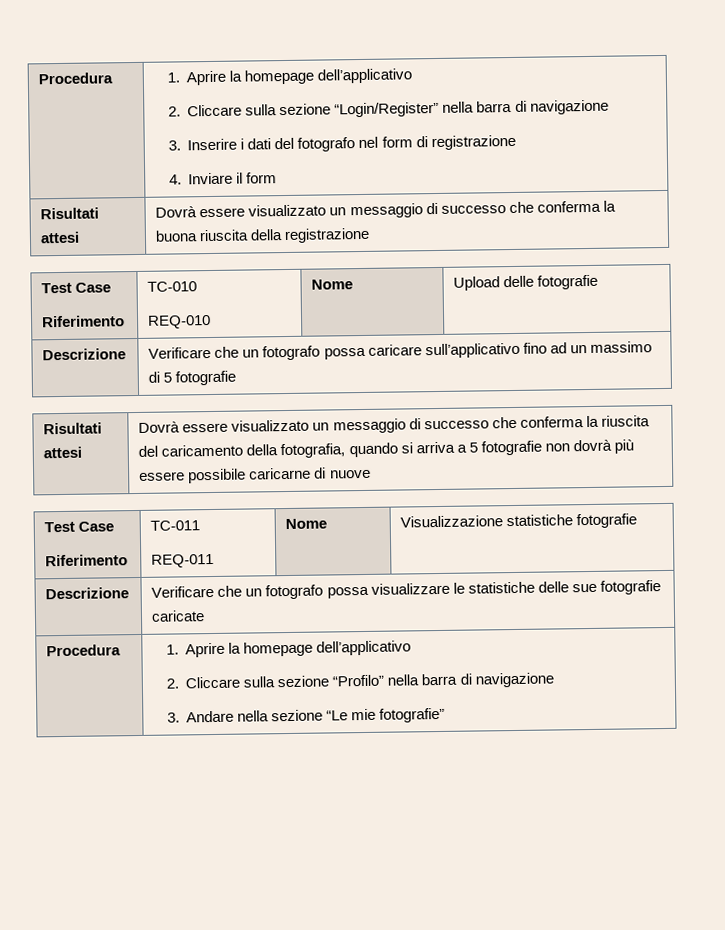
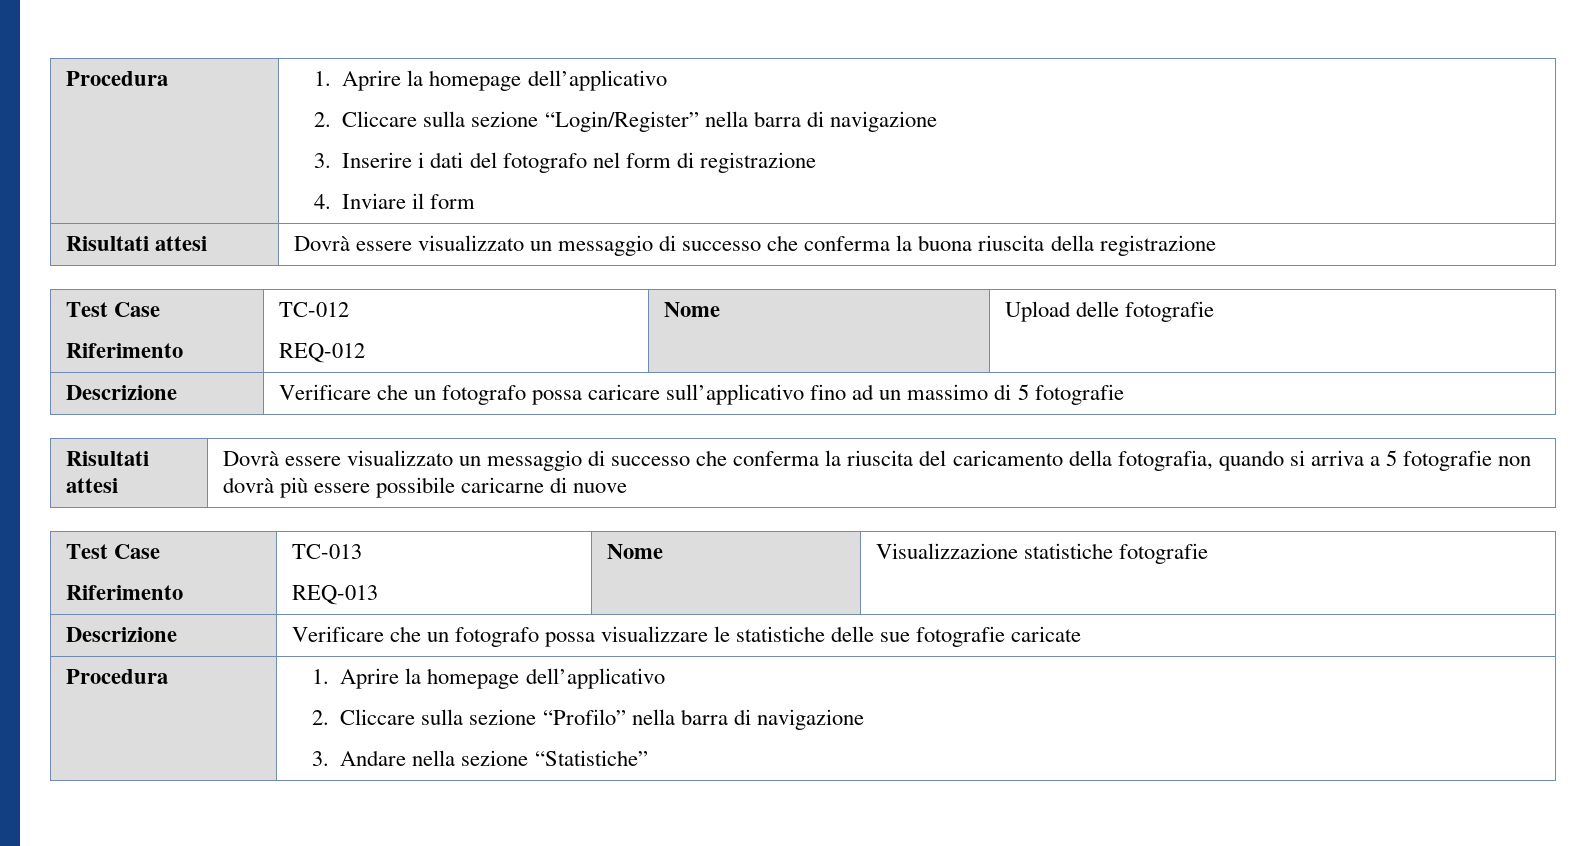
[147,281,198,292] [148,314,212,329] TC-010 // REQ-010 -> [278,302,349,317] [278,343,365,363] TC-012 // REQ-012
[150,520,201,531] [151,553,215,568] TC-011 // REQ-011 -> [291,544,362,559] [291,585,378,605] TC-013 // REQ-013
[326,707,446,723] “Le mie fotografie” -> [534,750,648,766] “Statistiche”

